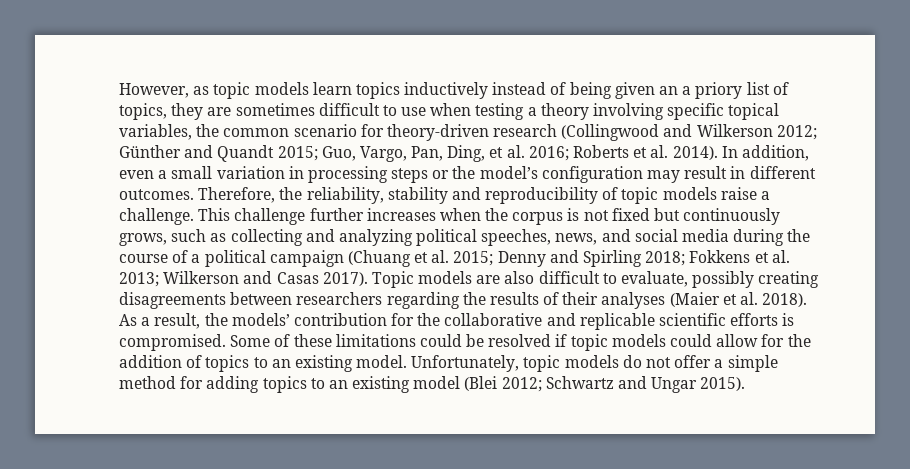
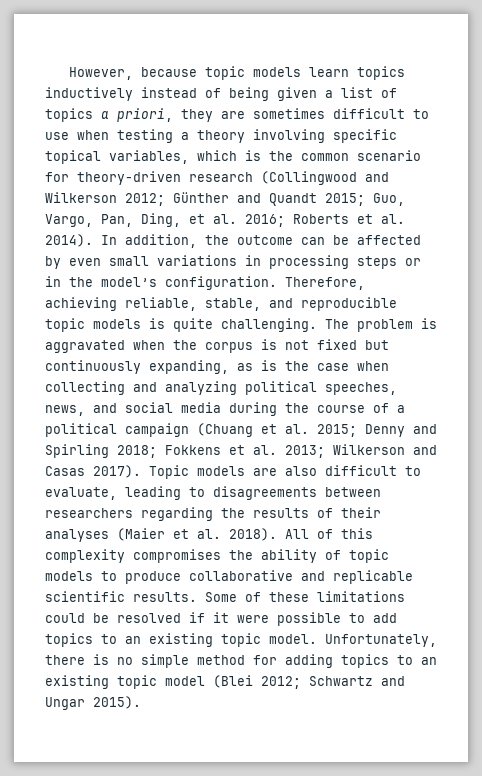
[193,86,210,95] as -> [141,67,198,77] because
[659,82,789,99] [119,103,167,120] an a priory list of topics, -> [325,87,397,98] [45,108,173,122] a list of topics a priori,
(192, 132) none -> [197,150,261,161] which is
[119,166,285,179] even a small variation -> [205,235,421,245] [45,255,237,269] the outcome can be affected by even small variations
(450, 174) none -> [45,276,61,287] in
[541,166,816,183] [119,187,771,204] [119,208,436,225] configuration may result in different outcomes. Therefore, the reliability, stability and reproducibility of topic models raise a challenge. This challenge further increases -> [165,276,365,290] [45,297,397,311] [45,318,437,332] [45,340,125,353] configuration. Therefore, achieving reliable, stable, and reproducible topic models is quite challenging. The problem is aggravated
[119,229,227,246] grows, such as -> [149,360,389,374] expanding, as is the case when
[692,271,820,288] possibly creating -> [125,486,205,500] leading to
[119,313,441,329] As a result, the models’ contribution for the -> [285,528,373,539] [45,549,389,563] [45,571,181,584] All of this complexity compromises the ability of topic models to produce
[730,313,795,326] [119,334,226,351] efforts is compromised. -> [133,592,197,602] results.
[570,334,811,351] [119,355,353,372] topic models could allow for the addition of topics to an existing -> [213,612,397,626] [45,633,261,647] it were possible to add topics to an existing topic
[523,355,724,372] topic models do not offer a -> [45,654,133,665] there is no
(411, 384) none -> [117,675,157,689] topic

